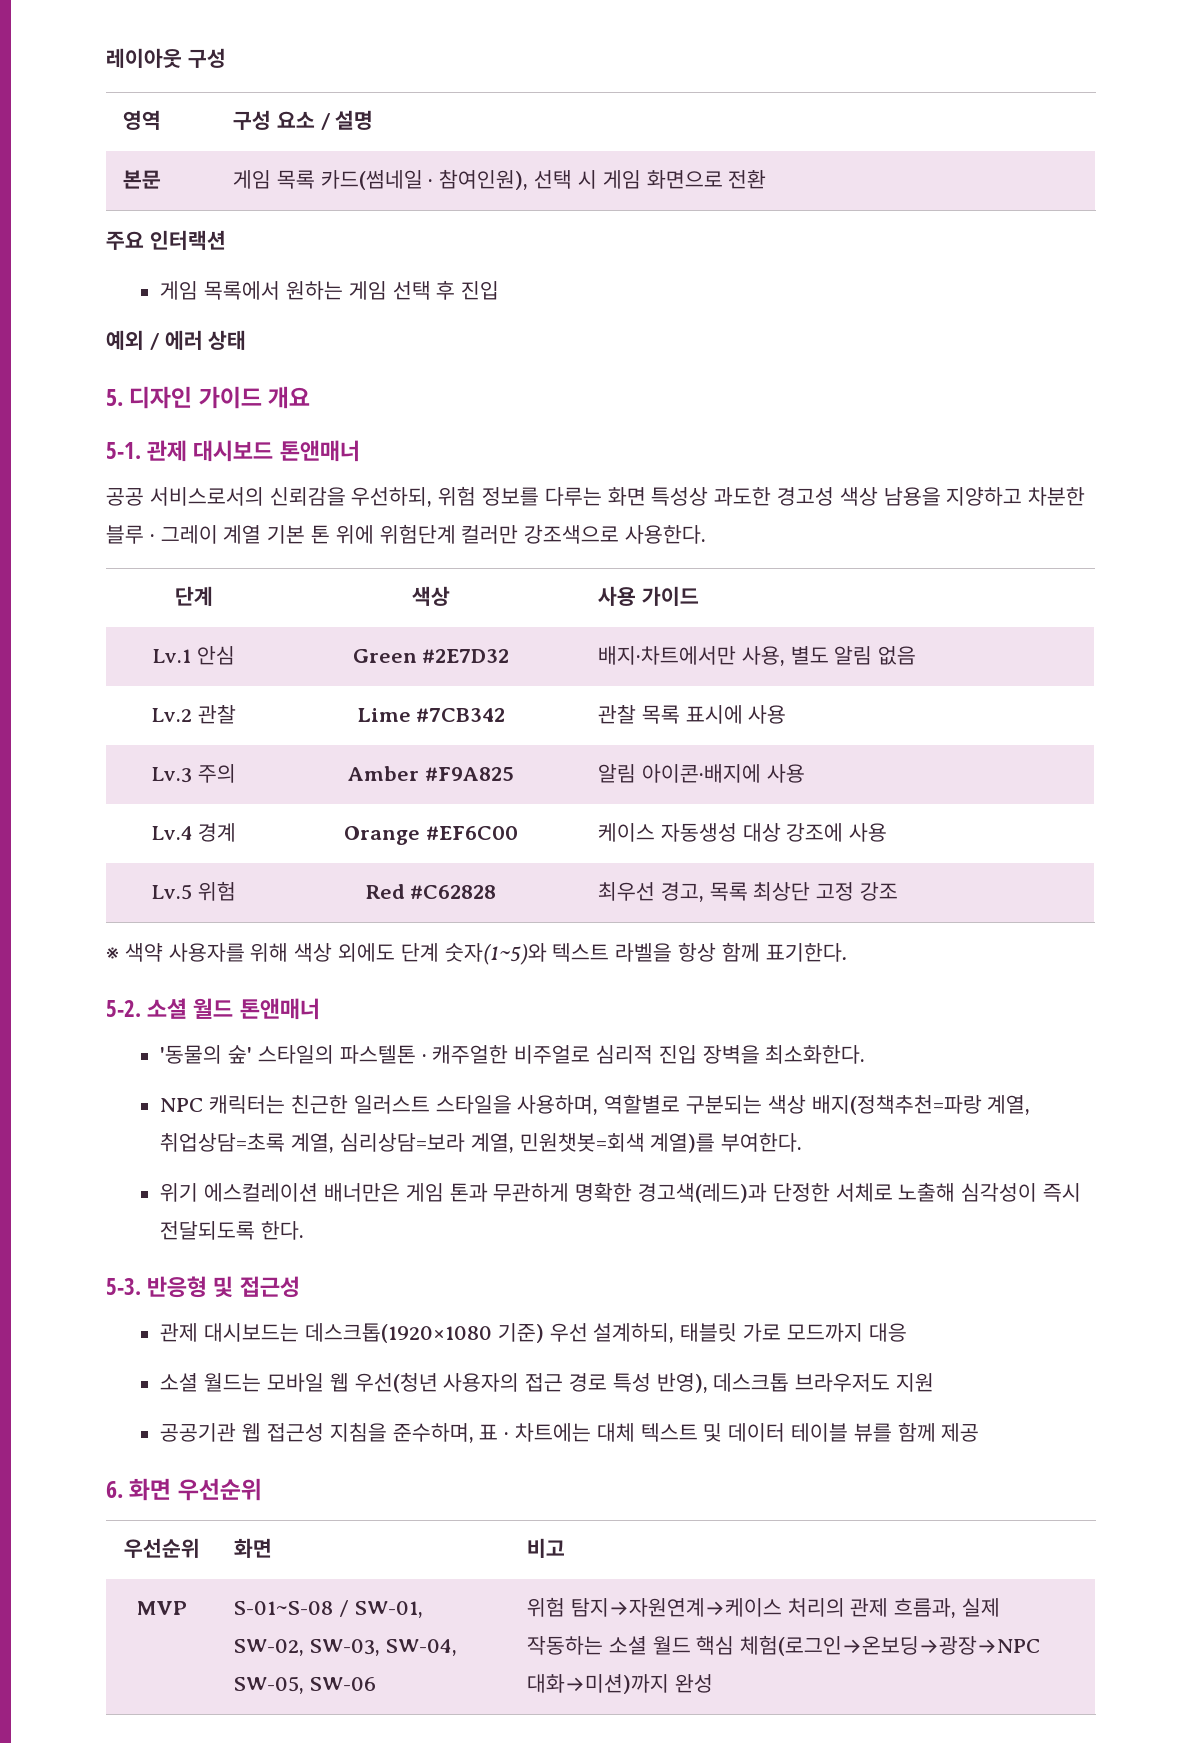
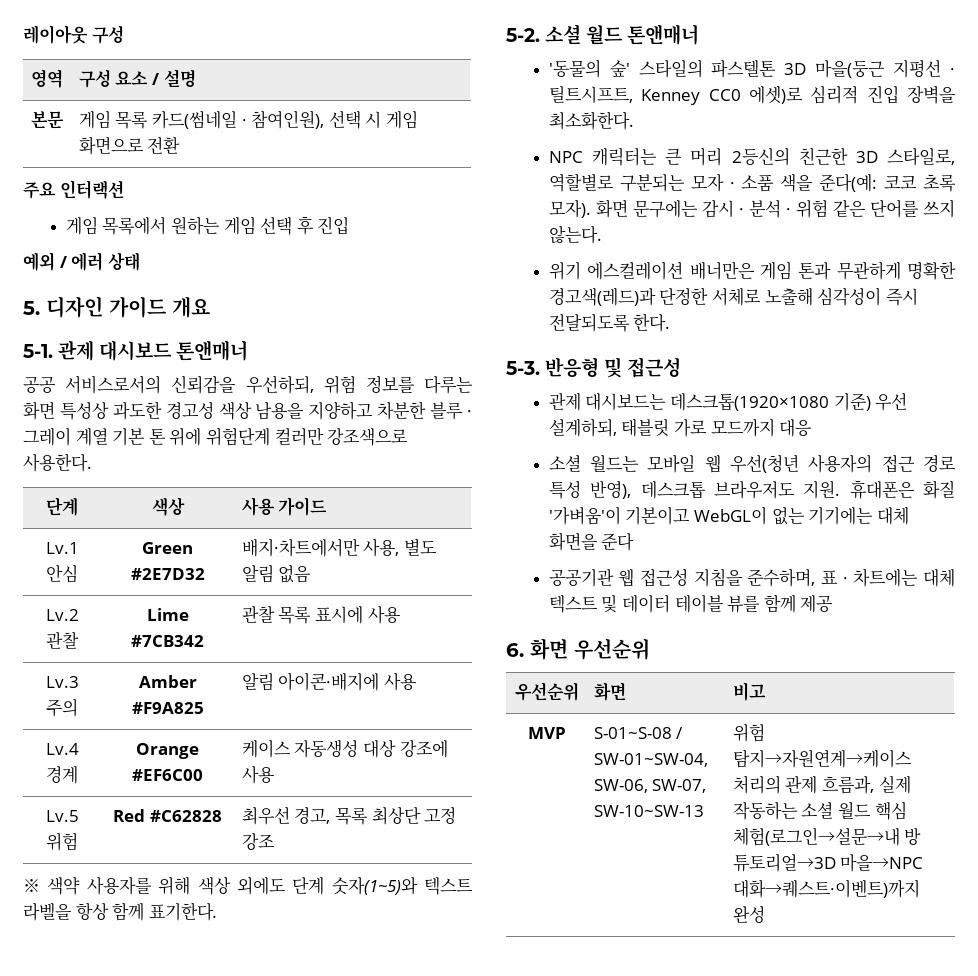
[421,1045,591,1064] · 캐주얼한 비주얼로 -> [784,59,955,78] [548,86,803,105] 3D 마을(둥근 지평선 · 틸트시프트, Kenney CC0 에셋)로
[290,1094,1031,1115] [160,1133,803,1153] 친근한 일러스트 스타일을 사용하며, 역할별로 구분되는 색상 배지(정책추천=파랑 계열, 취업상담=초록 계열, 심리상담=보라 계열, 민원챗봇=회색 계열)를 부여한다. -> [665,147,955,166] [548,173,956,192] [548,199,955,218] [548,225,602,244] 큰 머리 2등신의 친근한 3D 스타일로, 역할별로 구분되는 모자 · 소품 색을 준다(예: 코코 초록 모자). 화면 문구에는 감시 · 분석 · 위험 같은 단어를 쓰지 않는다.
[895,1373,934,1392] 지원 -> [803,480,955,499] [548,506,909,525] [548,532,635,551] 지원. 휴대폰은 화질 '가벼움'이 기본이고 WebGL이 없는 기기에는 대체 화면을 준다
[354,1601,423,1618] [234,1639,457,1656] [234,1676,376,1694] SW-01, SW-02, SW-03, SW-04, SW-05, SW-06 -> [593,753,708,767] [593,779,707,793] [593,805,704,817] SW-01~SW-04, SW-06, SW-07, SW-10~SW-13
[740,1635,1041,1656] [527,1674,670,1694] 체험(로그인→온보딩→광장→NPC 대화→미션)까지 -> [732,827,922,846] [732,854,924,872] [732,879,920,898] 체험(로그인→설문→내 방 튜토리얼→3D 마을→NPC 대화→퀘스트·이벤트)까지

